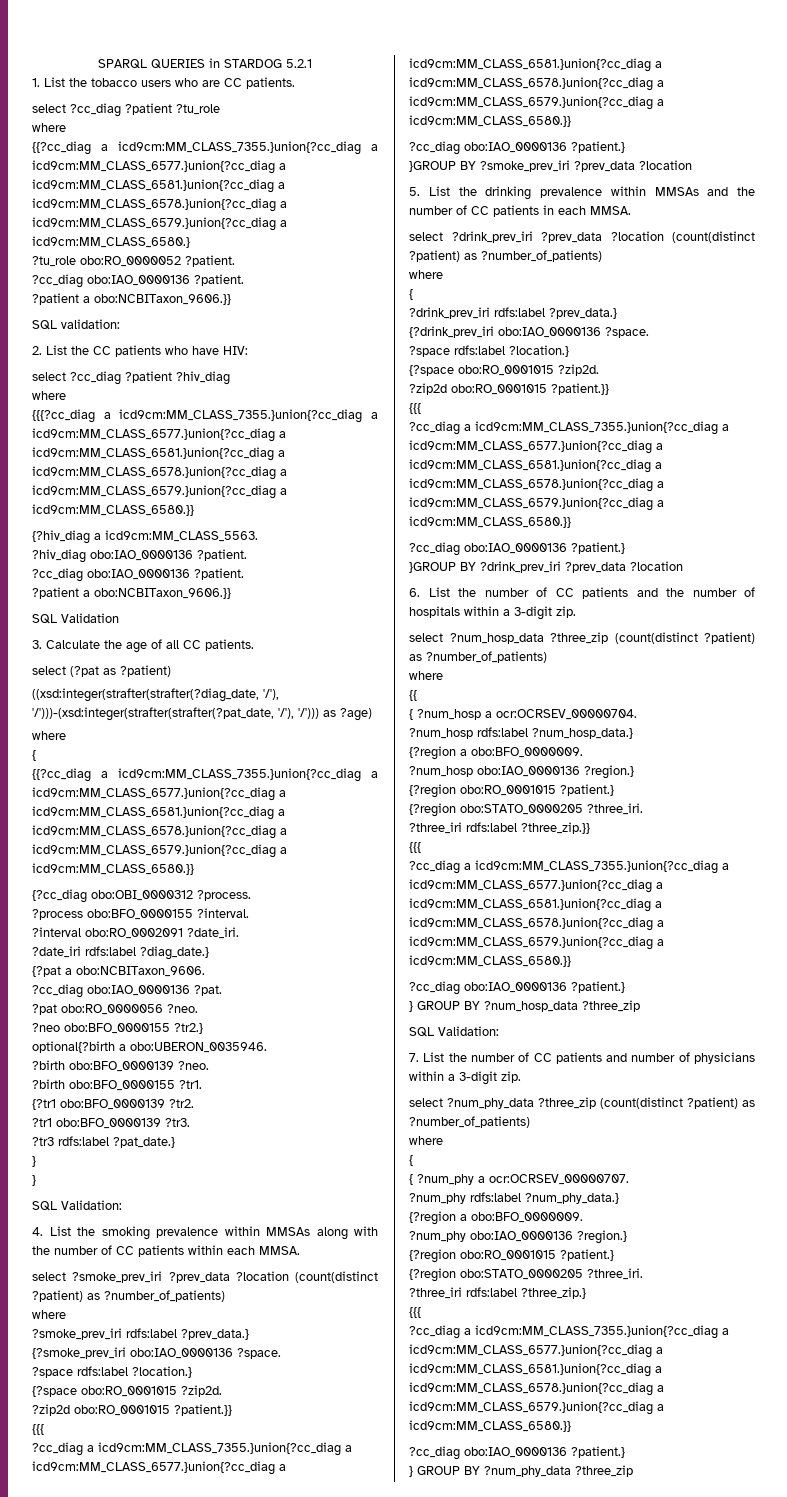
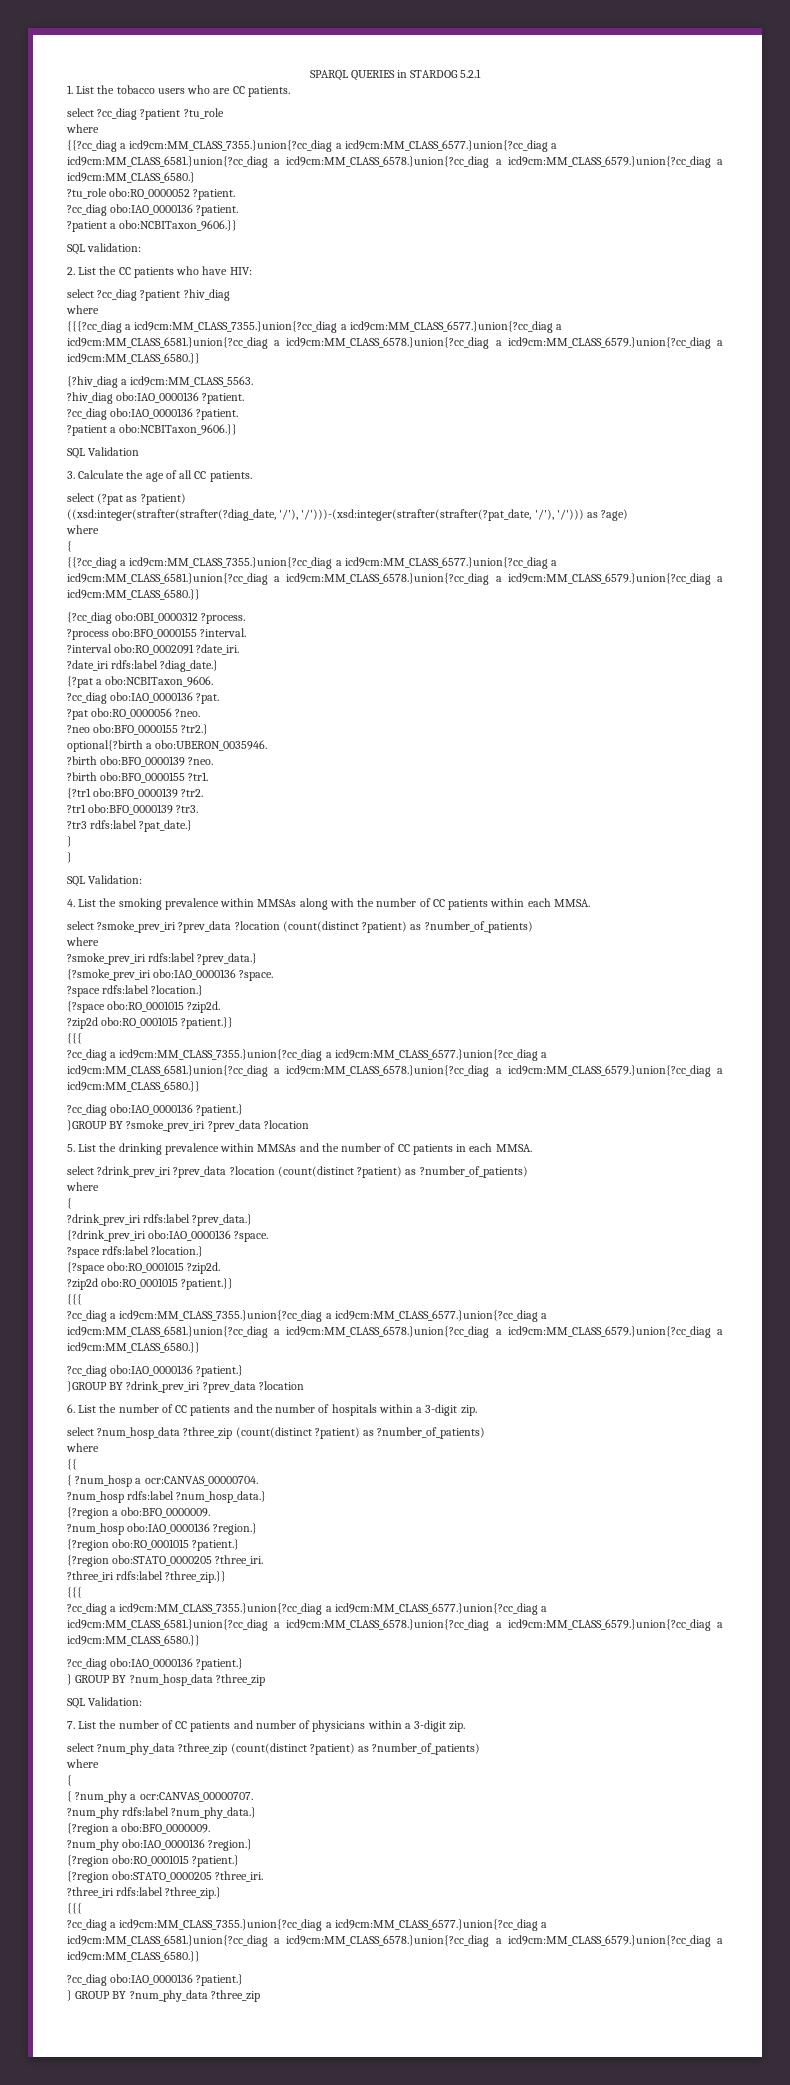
[496,709,637,720] ocr:OCRSEV_00000704. -> [144,1476,258,1486] ocr:CANVAS_00000704.
[489,1174,629,1185] ocr:OCRSEV_00000707. -> [139,1792,253,1802] ocr:CANVAS_00000707.

